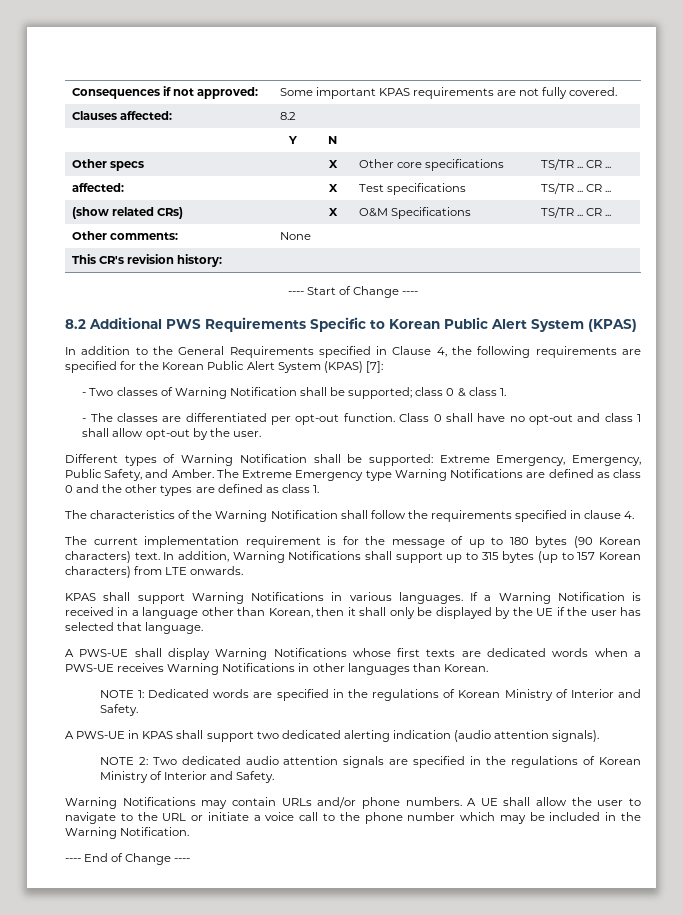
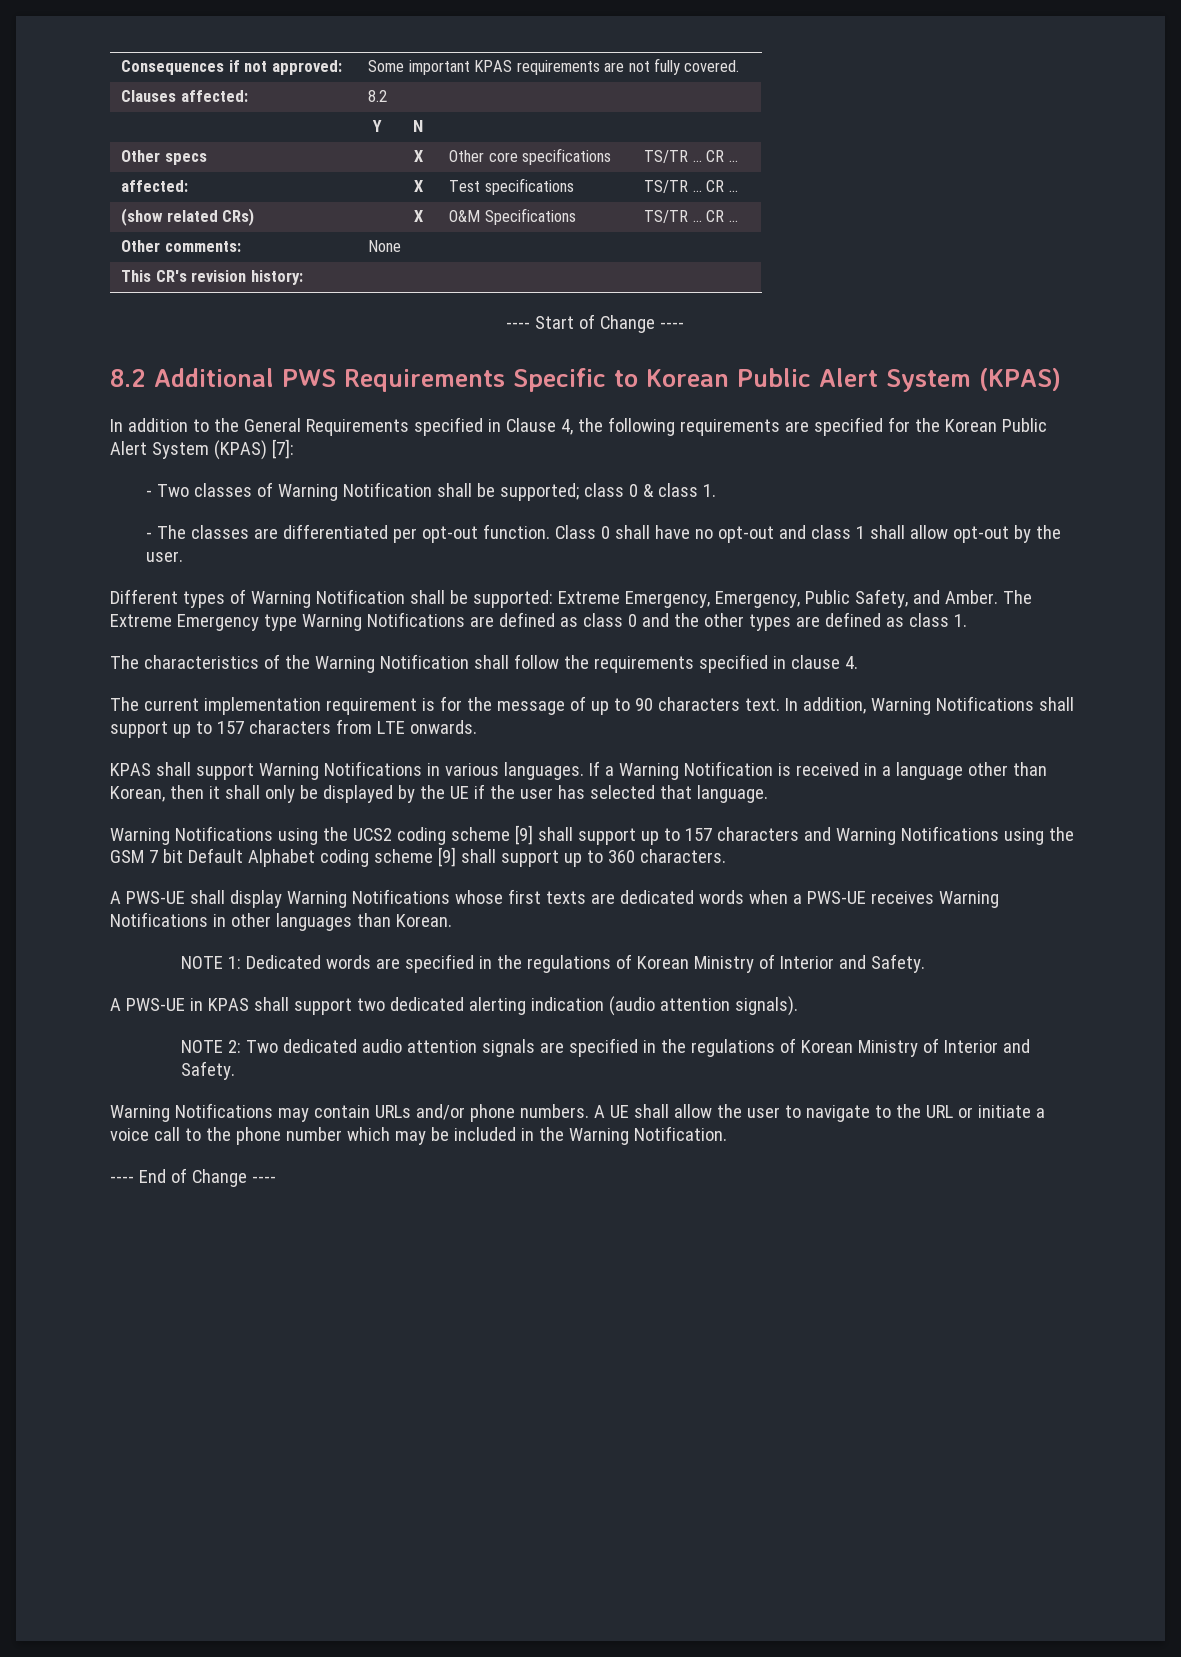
[509,536,641,548] [65,551,131,563] 180 bytes (90 Korean characters) -> [634,697,740,711] 90 characters
[481,551,641,563] [65,566,131,578] 315 bytes (up to 157 Korean characters) -> [216,720,331,734] 157 characters
(204, 628) none -> [110,825,1074,845] [110,847,726,867] // Warning Notifications using the UCS2 coding scheme [9] shall support up to 157 characters and Warning Notifications using the GSM 7 bit Default Alphabet coding scheme [9] shall support up to 360 characters.

